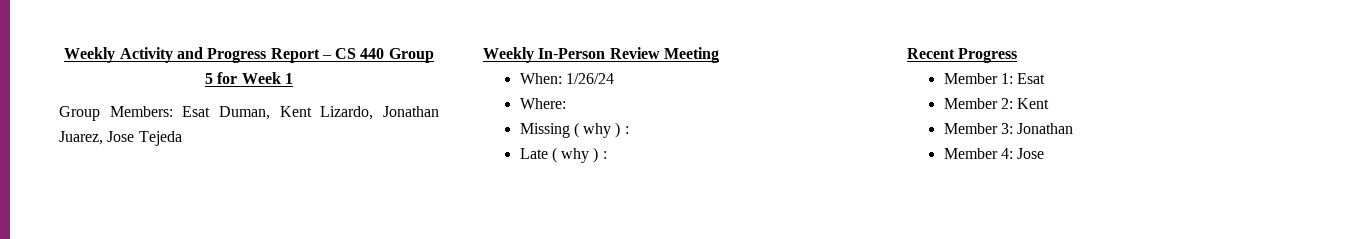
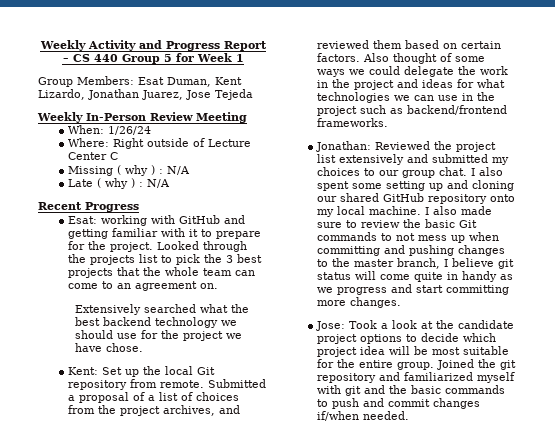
(566, 103) none -> [113,138,252,149] [68,152,119,160] Right outside of Lecture Center C
(629, 130) none -> [167,166,191,175] N/A
(607, 155) none -> [147,179,171,188] N/A
[943,73,1046,84] [943,98,1050,109] [943,123,1074,134] [943,148,1045,159] Member 1: Esat // Member 2: Kent // Member 3: Jonathan // Member 4: Jose -> [68,215,246,226] [68,228,262,239] [68,241,248,252] [68,254,263,265] [68,267,256,278] [68,281,219,291] [74,304,249,315] [74,317,237,328] [74,330,242,341] [74,343,143,352] [68,366,216,377] [68,379,267,390] [68,392,240,403] [68,405,241,416] [317,40,502,49] [317,53,486,64] [317,66,509,77] [317,79,506,90] [317,92,496,103] [317,105,508,116] [317,118,389,127] [316,141,497,152] [317,154,510,165] [317,167,504,178] [317,180,515,191] [317,193,516,204] [317,206,493,217] [317,219,478,228] [317,232,500,243] [317,245,506,256] [317,258,515,269] [317,271,514,282] [317,284,510,295] [317,297,402,308] [316,320,515,331] [317,333,497,344] [317,346,510,357] [317,359,517,370] [317,372,516,383] [317,385,506,396] [317,398,481,409] [317,411,410,421] Esat: working with GitHub and getting familiar with it to prepare for the project. Looked through the projects list to pick the 3 best projects that the whole team can come to an agreement on. // Extensively searched what the best backend technology we should use for the project we have chose. // Kent: Set up the local Git repository from remote. Submitted a proposal of a list of choices from the project archives, and reviewed them based on certain factors. Also thought of some ways we could delegate the work in the project and ideas for what technologies we can use in the project such as backend/frontend frameworks. // Jonathan: Reviewed the project list extensively and submitted my choices to our group chat. I also spent some setting up and cloning our shared GitHub repository onto my local machine. I also made sure to review the basic Git commands to not mess up when committing and pushing changes to the master branch, I believe git status will come quite in handy as we progress and start committing more changes. // Jose: Took a look at the candidate project options to decide which project idea will be most suitable for the entire group. Joined the git repository and familiarized myself with git and the basic commands to push and commit changes if/when needed.

